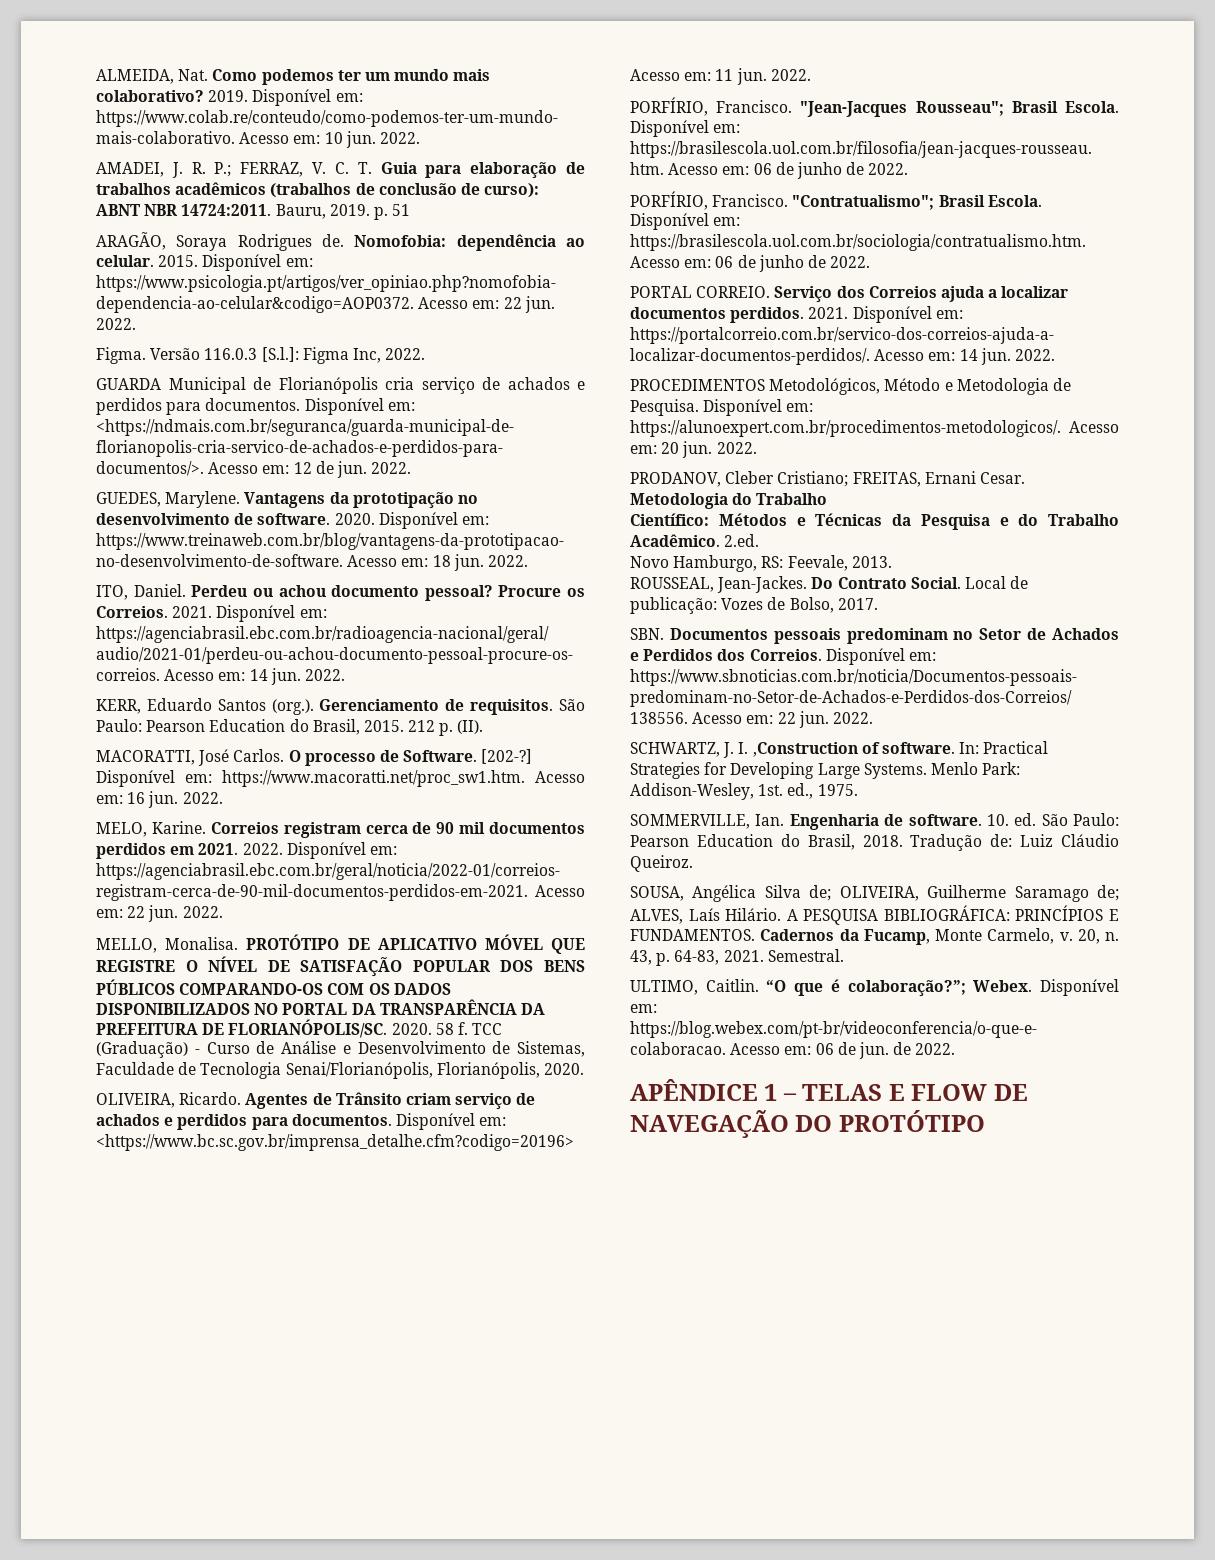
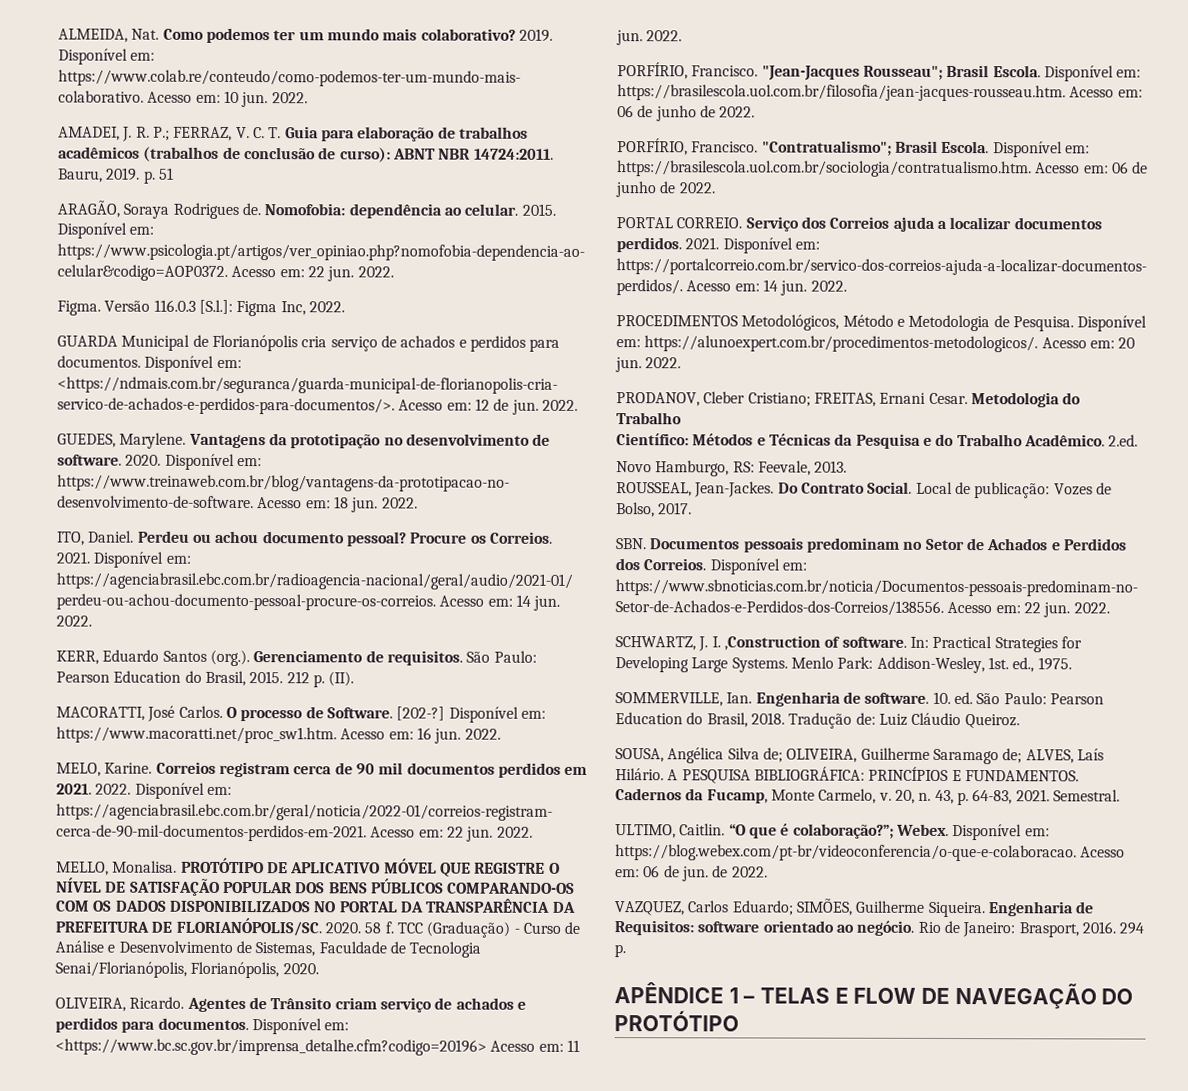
(956, 1049) none -> [614,898,1095,918] [614,920,1145,938] [614,944,626,958] // VAZQUEZ, Carlos Eduardo; SIMÕES, Guilherme Siqueira. Engenharia de Requisitos: software orientado ao negócio. Rio de Janeiro: Brasport, 2016. 294 p.

